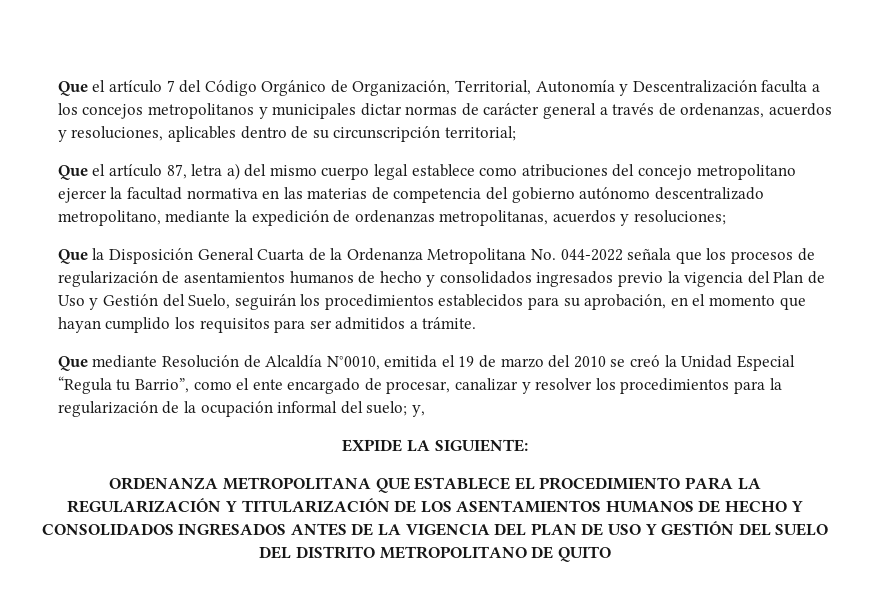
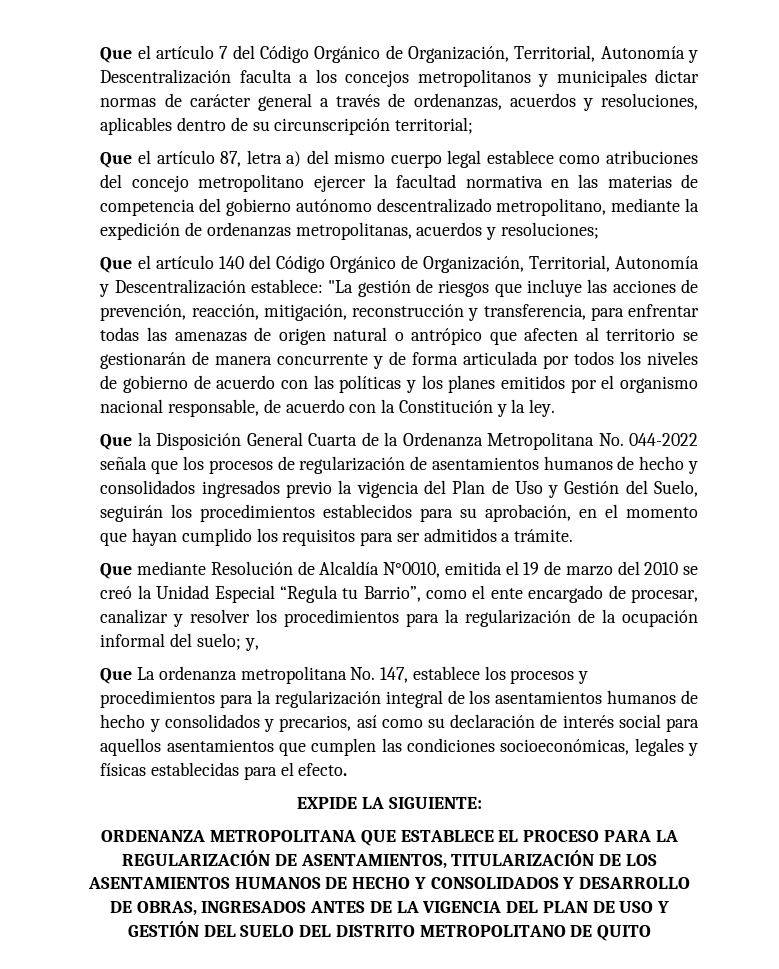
(727, 217) none -> [100,255,699,273] [99,279,698,297] [100,304,700,321] [100,327,698,345] [100,351,699,369] [100,375,698,393] [100,399,555,417] // Que el artículo 140 del Código Orgánico de Organización, Territorial, Autonomía y Descentralización establece: "La gestión de riesgos que incluye las acciones de prevención, reacción, mitigación, reconstrucción y transferencia, para enfrentar todas las amenazas de origen natural o antrópico que afecten al territorio se gestionarán de manera concurrente y de forma articulada por todos los niveles de gobierno de acuerdo con las políticas y los planes emitidos por el organismo nacional responsable, de acuerdo con la Constitución y la ley.
(425, 411) none -> [100,666,588,684] [100,690,698,708] [100,714,699,732] [100,738,699,756] [100,762,348,780] // Que La ordenanza metropolitana No. 147, establece los procesos y procedimientos para la regularización integral de los asentamientos humanos de hecho y consolidados y precarios, así como su declaración de interés social para aquellos asentamientos que cumplen las condiciones socioeconómicas, legales y físicas establecidas para el efecto.
[539,477,681,490] PROCEDIMIENTO -> [523,830,600,842] PROCESO
[224,501,237,512] Y -> [274,854,447,869] DE ASENTAMIENTOS,
(174, 529) none -> [562,877,691,889] [110,901,197,916] Y DESARROLLO DE OBRAS,

